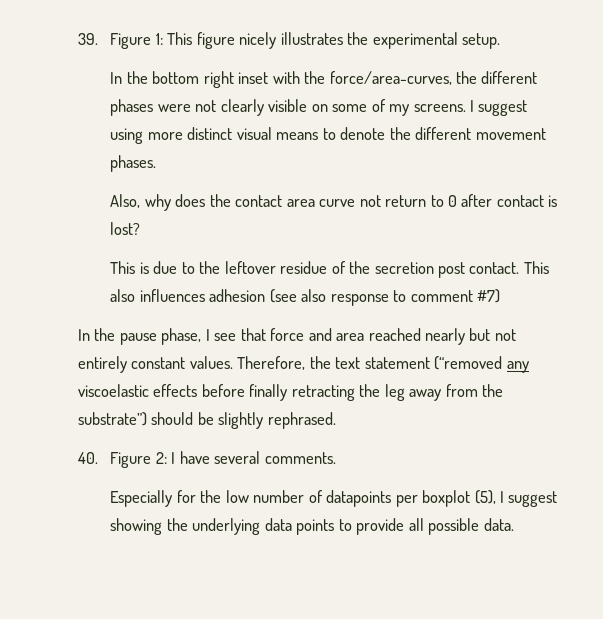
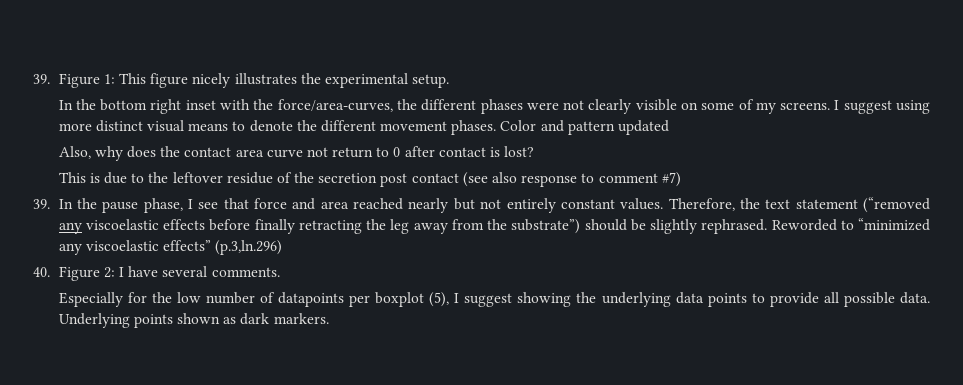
(157, 163) none -> [500,120,669,135] Color and pattern updated
[469,261,549,274] [110,289,266,302] contact. This also influences adhesion -> [411,173,459,183] contact
(501, 296) none -> [33,199,50,209] 39.
(336, 420) none -> [771,218,930,231] [58,240,283,255] Reworded to “minimized any viscoelastic effects” (p.3,ln.296)
(514, 524) none -> [58,313,329,328] Underlying points shown as dark markers.

